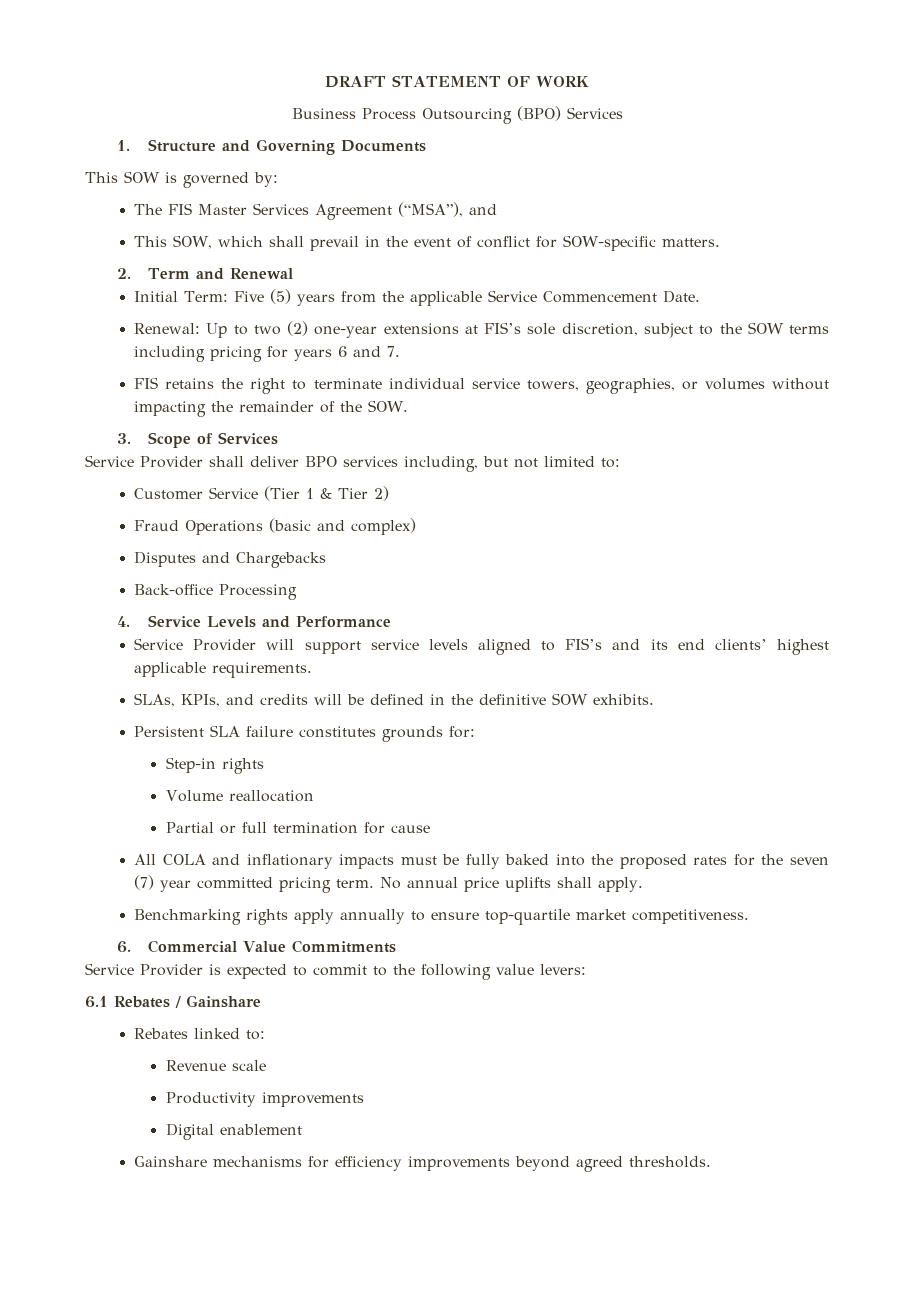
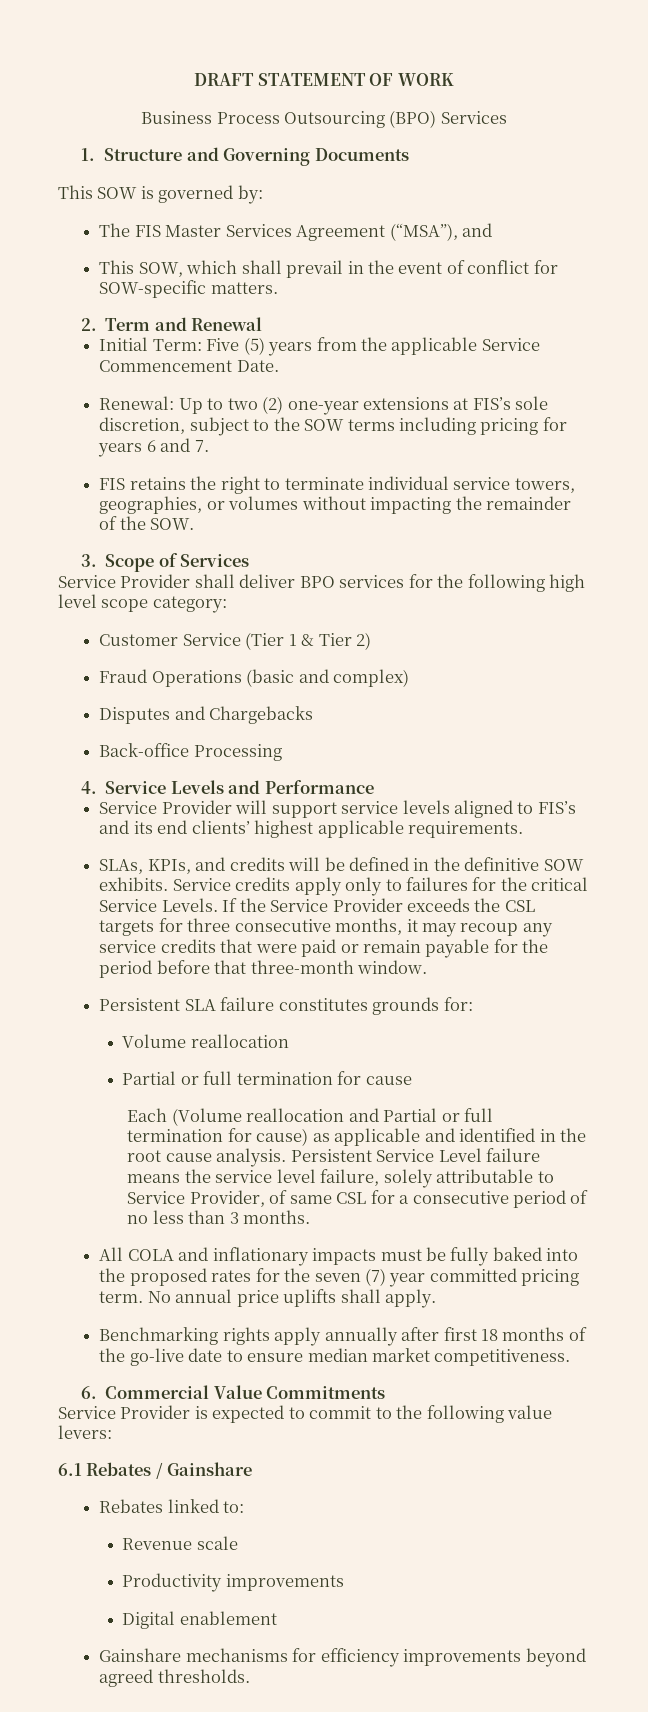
[404,456,620,472] including, but not limited to: -> [408,574,586,592] [58,594,227,613] for the following high level scope category:
(655, 699) none -> [172,877,589,896] [99,898,535,912] [99,918,553,937] [99,939,549,958] [99,960,428,978] Service credits apply only to failures for the critical Service Levels. If the Service Provider exceeds the CSL targets for three consecutive months, it may recoup any service credits that were paid or remain payable for the period before that three-month window.
[165,757,264,774] // Step-in rights -> (473, 1004) none
(430, 829) none -> [127,1108,494,1126] [127,1128,586,1146] [127,1148,541,1167] [127,1169,554,1188] [127,1190,589,1208] [127,1210,311,1224] // Each (Volume reallocation and Partial or full termination for cause) as applicable and identified in the root cause analysis. Persistent Service Level failure means the service level failure, solely attributable to Service Provider, of same CSL for a consecutive period of no less than 3 months.
(406, 916) none -> [401,1327,587,1341] [99,1348,223,1366] after first 18 months of the go-live date
[485,909,571,925] top-quartile -> [307,1348,368,1362] median

